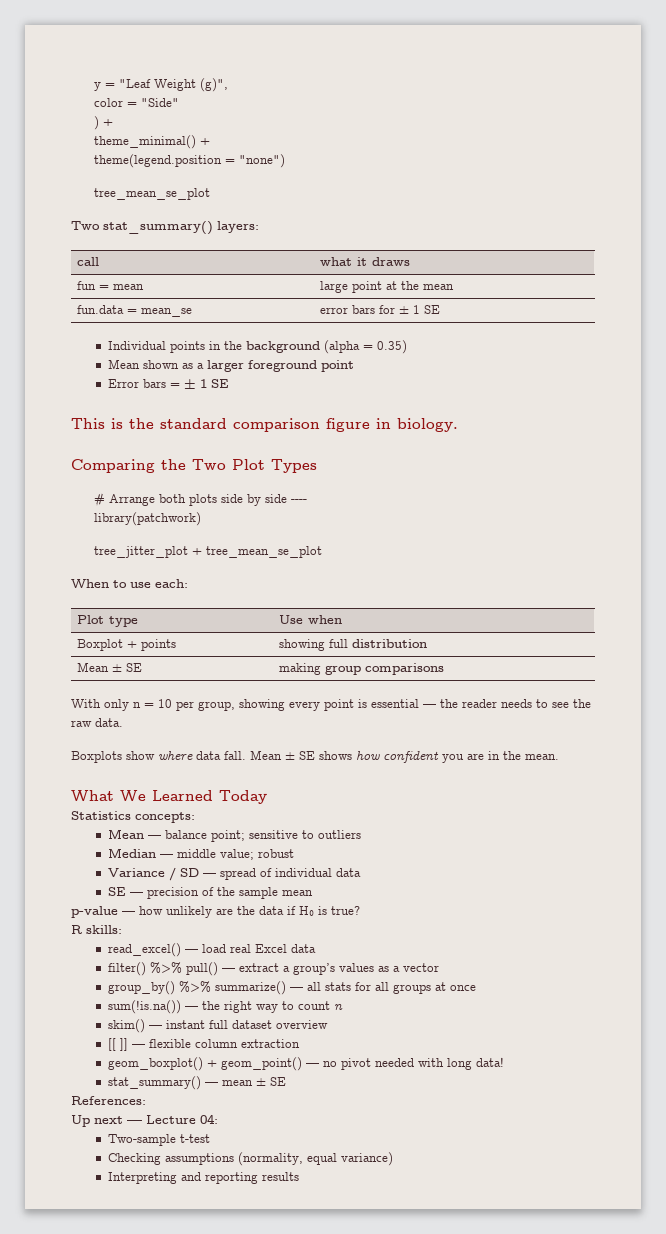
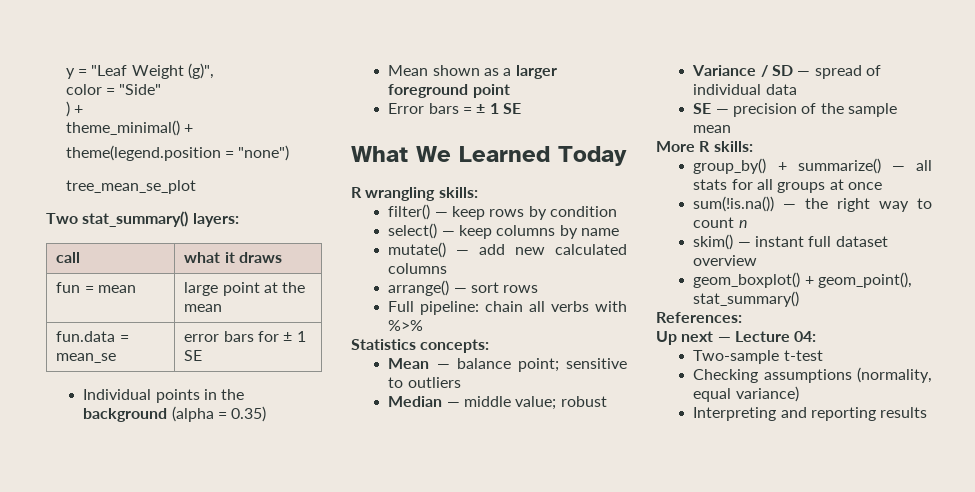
[71,418,458,432] [71,459,317,473] [93,493,307,507] [93,512,201,526] [93,546,322,558] [71,579,188,588] [77,615,139,627] [279,615,343,624] [77,639,177,651] [279,639,428,651] [77,662,143,672] [279,663,445,675] [71,699,591,711] [71,718,123,727] [71,750,559,763] [71,790,267,804] This is the standard comparison figure in biology. // Comparing the Two Plot Types // # Arrange both plots side by side ---- // library(patchwork) // tree_jitter_plot + tree_mean_se_plot // When to use each: // Plot type | Use when // Boxplot + points | showing full distribution // Mean ± SE | making group comparisons // With only n = 10 per group, showing every point is essential — the reader needs to see the raw data. // Boxplots show where data fall. Mean ± SE shows how confident you are in the mean. // What We Learned Today -> [351,146,627,166] [351,187,478,201] [388,204,617,220] [388,223,619,239] [388,242,627,258] [388,263,448,274] [388,280,539,296] [388,301,627,315] [388,320,424,331] What We Learned Today // R wrangling skills: // filter() — keep rows by condition // select() — keep columns by name // mutate() — add new calculated columns // arrange() — sort rows // Full pipeline: chain all verbs with %>%
[71,906,360,918] [71,925,122,934] [108,943,317,957] [108,962,440,976] p-value — how unlikely are the data if H₀ is true? // R skills: // read_excel() — load real Excel data // filter() %>% pull() — extract a group’s values as a vector -> [656,141,753,152] More R skills:
[179,981,212,993] %>% -> [777,162,787,171] +
[108,1038,301,1051] [108,1057,505,1071] [108,1076,287,1090] [[ ]] — flexible column extraction // geom_boxplot() + geom_point() — no pivot needed with long data! // stat_summary() — mean ± SE -> [693,272,913,288] [693,291,800,307] geom_boxplot() + geom_point(), stat_summary()

